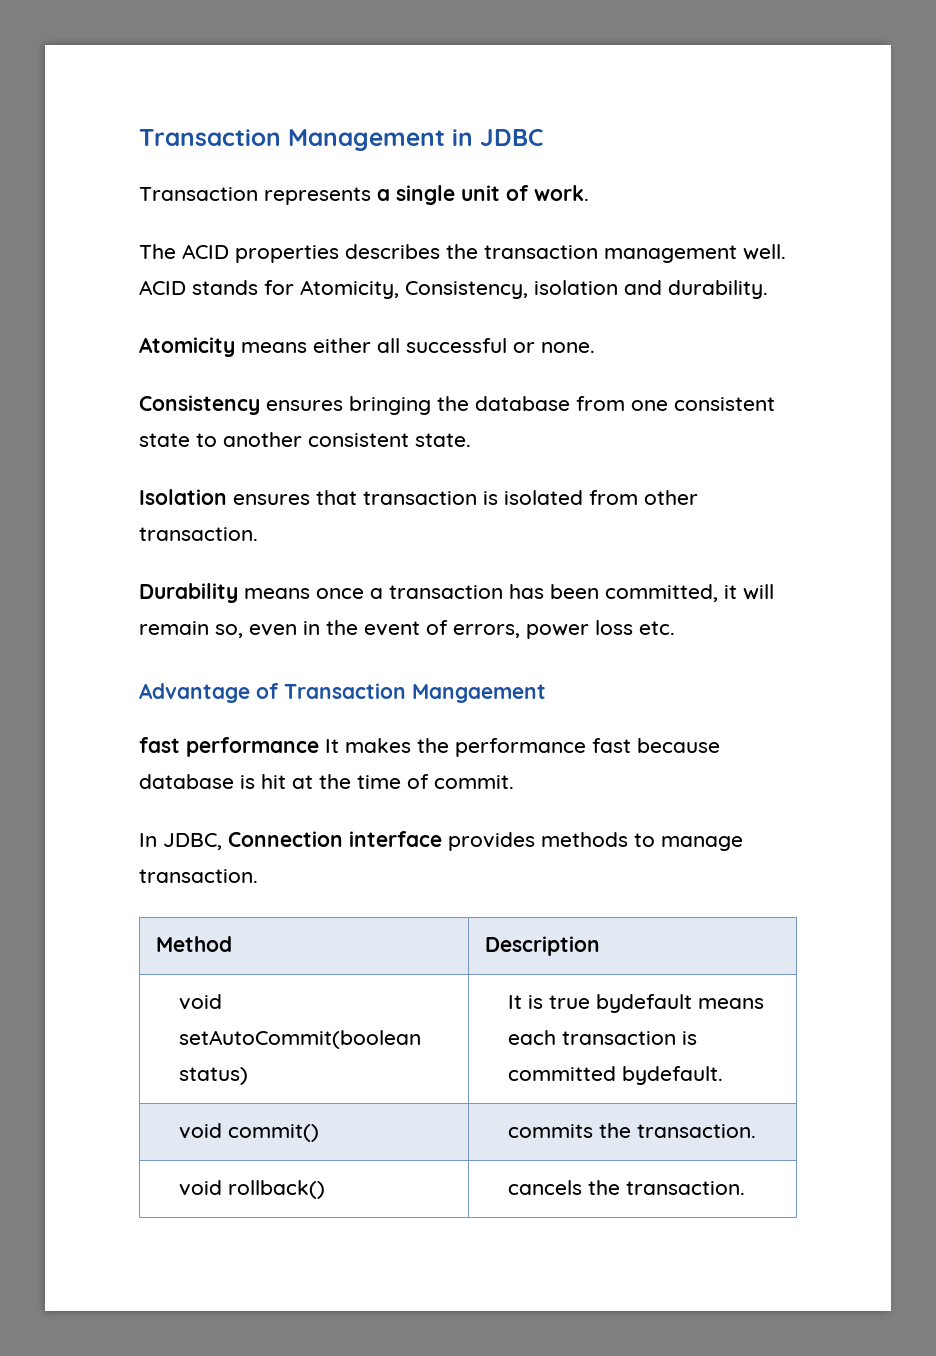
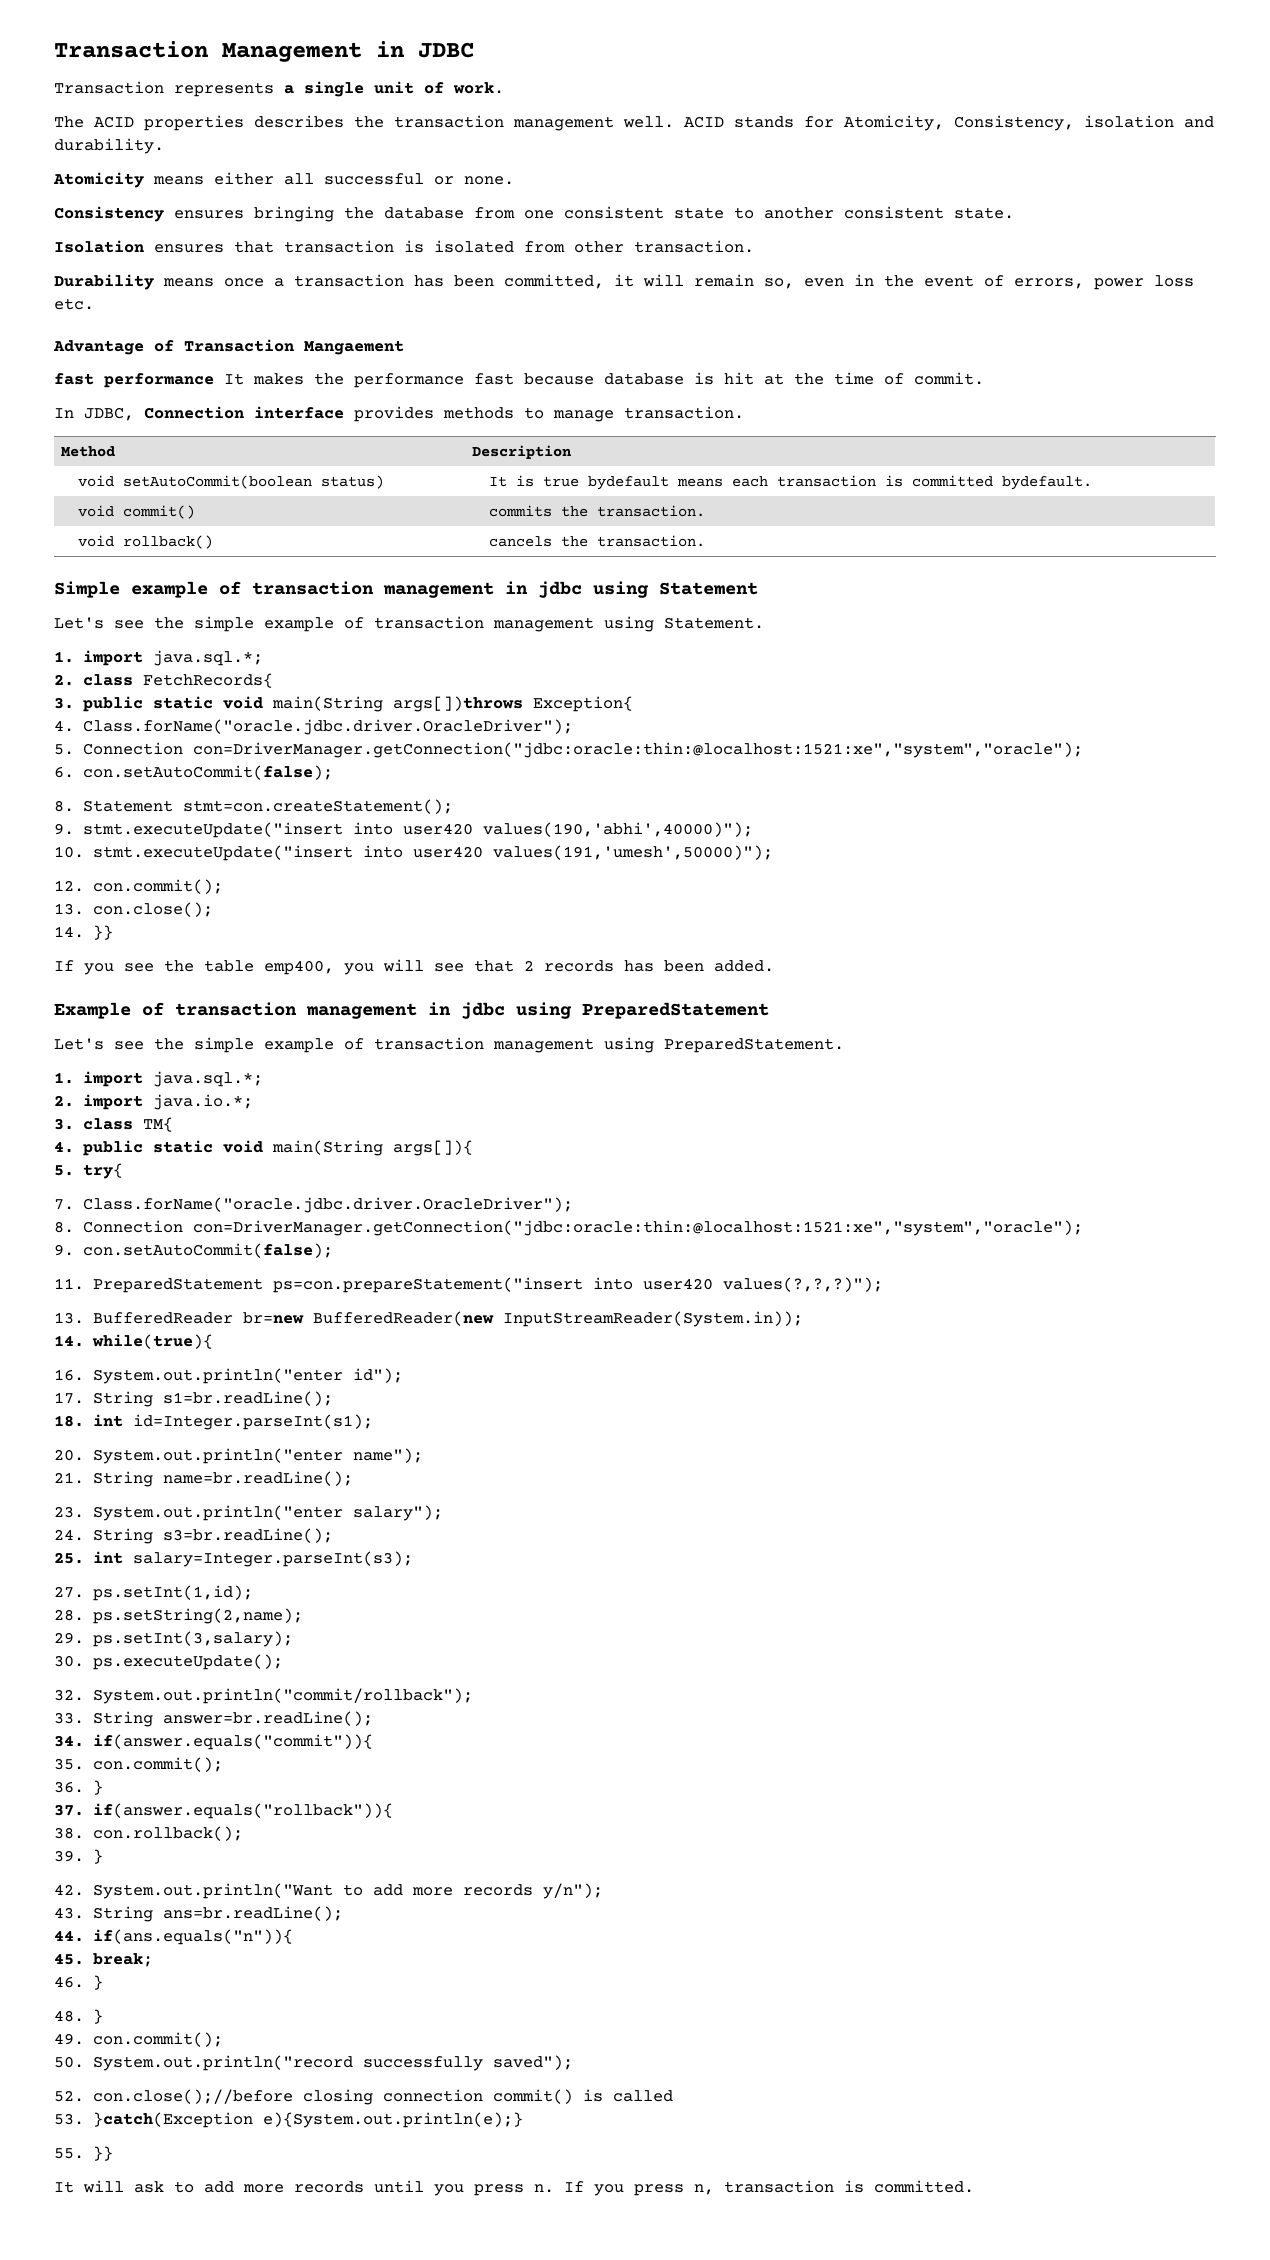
(746, 1188) none -> [54,581,758,598] [54,616,764,632] [54,650,263,666] [54,673,273,688] [54,696,633,712] [54,719,573,735] [54,742,1083,758] [54,765,333,780] [54,799,453,814] [54,822,753,838] [54,845,773,861] [54,879,223,894] [54,902,213,917] [54,925,113,940] [54,959,774,975] [54,1002,769,1019] [54,1037,844,1053] [54,1071,263,1087] [54,1094,253,1110] [54,1117,173,1132] [54,1140,473,1156] [54,1163,123,1179] [54,1197,573,1213] [54,1220,1083,1236] [54,1243,333,1258] [54,1277,883,1293] [54,1311,803,1327] [54,1334,213,1349] [54,1368,403,1384] [54,1391,333,1407] [54,1414,373,1430] [54,1448,423,1464] [54,1471,353,1487] [54,1505,443,1521] [54,1528,333,1544] [54,1551,413,1567] [54,1585,253,1601] [54,1608,303,1624] [54,1631,293,1647] [54,1654,283,1670] [54,1688,473,1704] [54,1711,373,1727] [54,1734,373,1750] [54,1757,223,1772] [54,1780,103,1795] [54,1803,393,1819] [54,1826,243,1841] [54,1849,103,1864] [54,1883,603,1899] [54,1906,343,1922] [54,1929,293,1945] [54,1953,153,1967] [54,1975,103,1990] [54,2009,103,2024] [54,2032,223,2047] [54,2055,573,2071] [54,2089,673,2105] [54,2112,523,2128] [54,2146,113,2161] [54,2180,974,2196] // Simple example of transaction management in jdbc using Statement // Let's see the simple example of transaction management using Statement. // 1. import java.sql.*; // 2. class FetchRecords{ // 3. public static void main(String args[])throws Exception{ // 4. Class.forName("oracle.jdbc.driver.OracleDriver"); // 5. Connection con=DriverManager.getConnection("jdbc:oracle:thin:@localhost:1521:xe","system","oracle"); // 6. con.setAutoCommit(false); // 8. Statement stmt=con.createStatement(); // 9. stmt.executeUpdate("insert into user420 values(190,'abhi',40000)"); // 10. stmt.executeUpdate("insert into user420 values(191,'umesh',50000)"); // 12. con.commit(); // 13. con.close(); // 14. }} // If you see the table emp400, you will see that 2 records has been added. // Example of transaction management in jdbc using PreparedStatement // Let's see the simple example of transaction management using PreparedStatement. // 1. import java.sql.*; // 2. import java.io.*; // 3. class TM{ // 4. public static void main(String args[]){ // 5. try{ // 7. Class.forName("oracle.jdbc.driver.OracleDriver"); // 8. Connection con=DriverManager.getConnection("jdbc:oracle:thin:@localhost:1521:xe","system","oracle"); // 9. con.setAutoCommit(false); // 11. PreparedStatement ps=con.prepareStatement("insert into user420 values(?,?,?)"); // 13. BufferedReader br=new BufferedReader(new InputStreamReader(System.in)); // 14. while(true){ // 16. System.out.println("enter id"); // 17. String s1=br.readLine(); // 18. int id=Integer.parseInt(s1); // 20. System.out.println("enter name"); // 21. String name=br.readLine(); // 23. System.out.println("enter salary"); // 24. String s3=br.readLine(); // 25. int salary=Integer.parseInt(s3); // 27. ps.setInt(1,id); // 28. ps.setString(2,name); // 29. ps.setInt(3,salary); // 30. ps.executeUpdate(); // 32. System.out.println("commit/rollback"); // 33. String answer=br.readLine(); // 34. if(answer.equals("commit")){ // 35. con.commit(); // 36. } // 37. if(answer.equals("rollback")){ // 38. con.rollback(); // 39. } // 42. System.out.println("Want to add more records y/n"); // 43. String ans=br.readLine(); // 44. if(ans.equals("n")){ // 45. break; // 46. } // 48. } // 49. con.commit(); // 50. System.out.println("record successfully saved"); // 52. con.close();//before closing connection commit() is called // 53. }catch(Exception e){System.out.println(e);} // 55. }} // It will ask to add more records until you press n. If you press n, transaction is committed.

